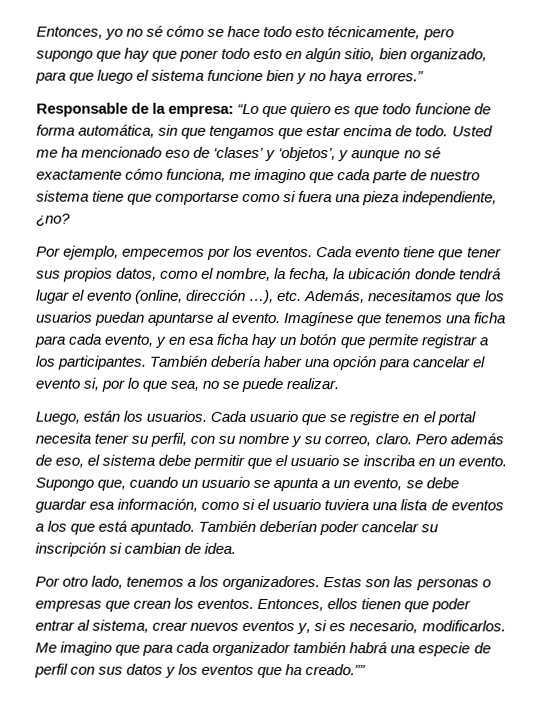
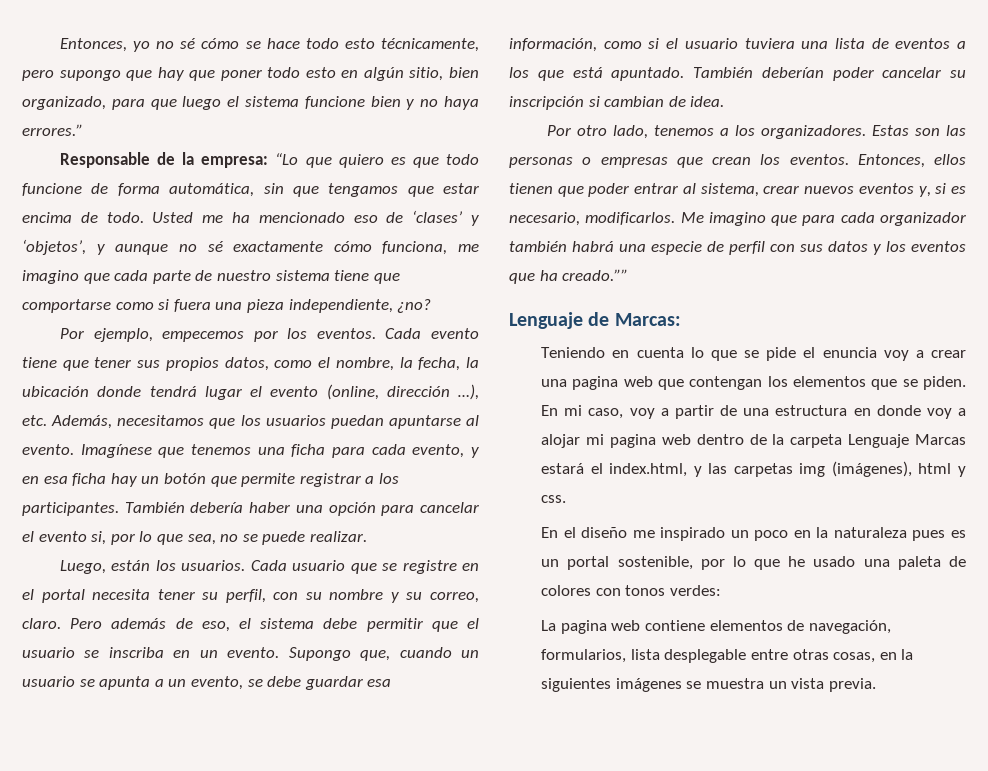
(367, 670) none -> [509,312,681,329] [541,347,966,361] [541,376,966,390] [541,405,966,419] [541,434,966,448] [541,461,966,477] [541,495,567,503] [541,527,966,541] [541,556,966,570] [541,585,721,596] [541,620,891,634] [541,649,914,663] [541,678,876,692] // Lenguaje de Marcas: // Teniendo en cuenta lo que se pide el enuncia voy a crear una pagina web que contengan los elementos que se piden. En mi caso, voy a partir de una estructura en donde voy a alojar mi pagina web dentro de la carpeta Lenguaje Marcas estará el index.html, y las carpetas img (imágenes), html y css. // En el diseño me inspirado un poco en la naturaleza pues es un portal sostenible, por lo que he usado una paleta de colores con tonos verdes: // La pagina web contiene elementos de navegación, formularios, lista desplegable entre otras cosas, en la siguientes imágenes se muestra un vista previa.

